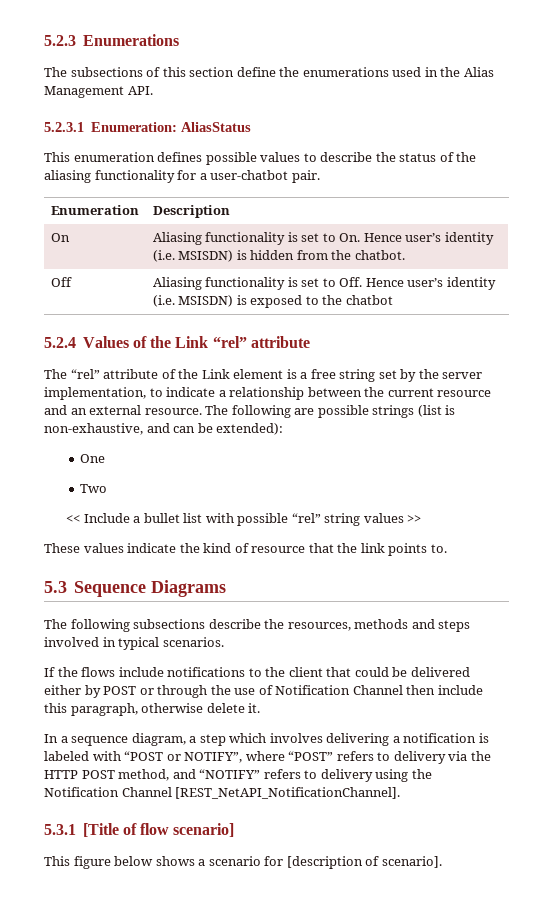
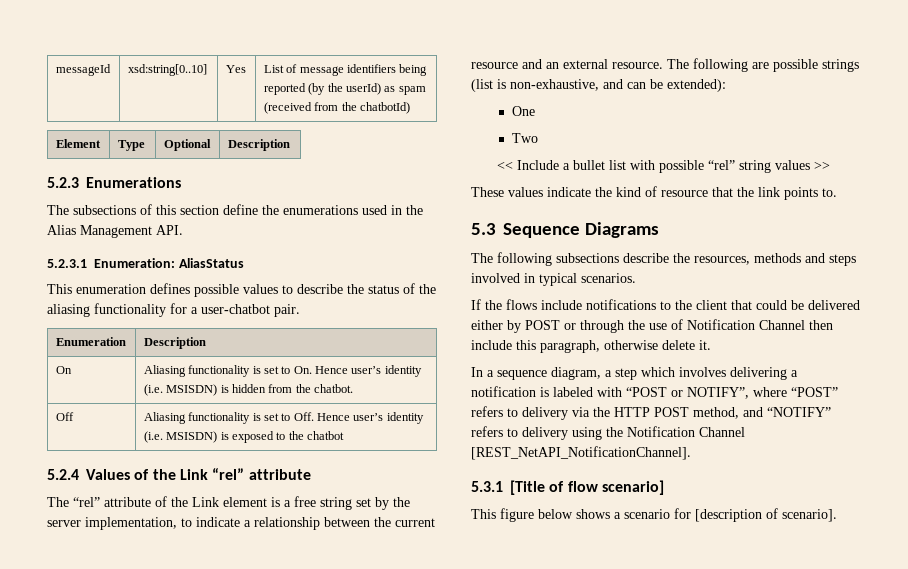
(44, 40) none -> [55,64,111,76] [127,64,207,76] [225,65,246,73] [263,64,428,76] [263,83,426,95] [263,102,410,114] [55,139,101,148] [117,140,145,151] [163,139,211,151] [227,139,290,151] messageId | xsd:string[0..10] | Yes | List of message identifiers being reported (by the userId) as spam (received from the chatbotId) // Element | Type | Optional | Description //

